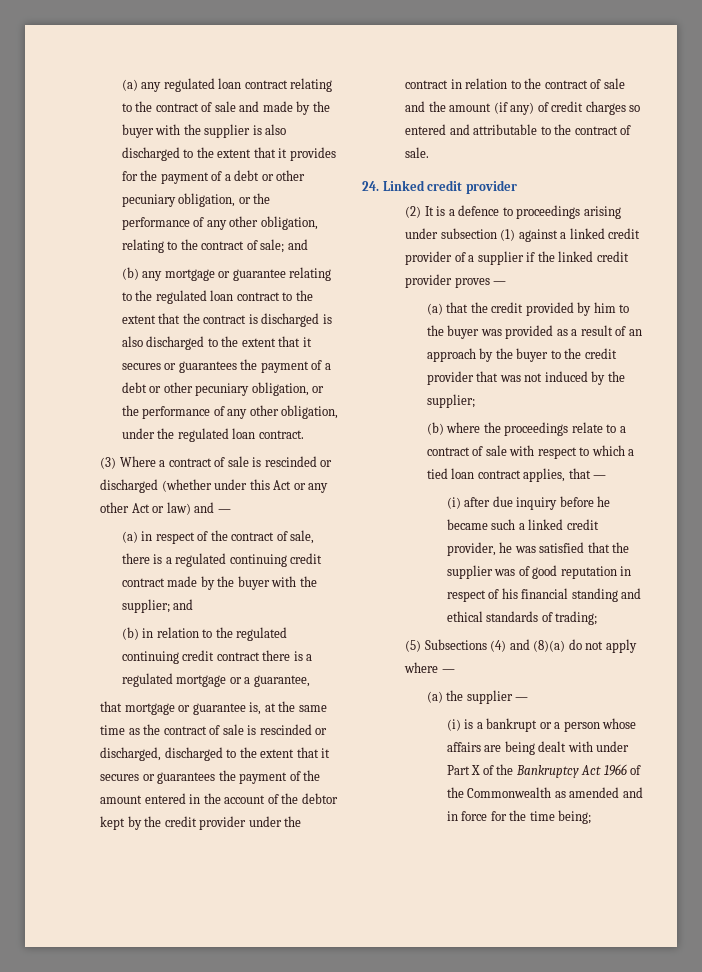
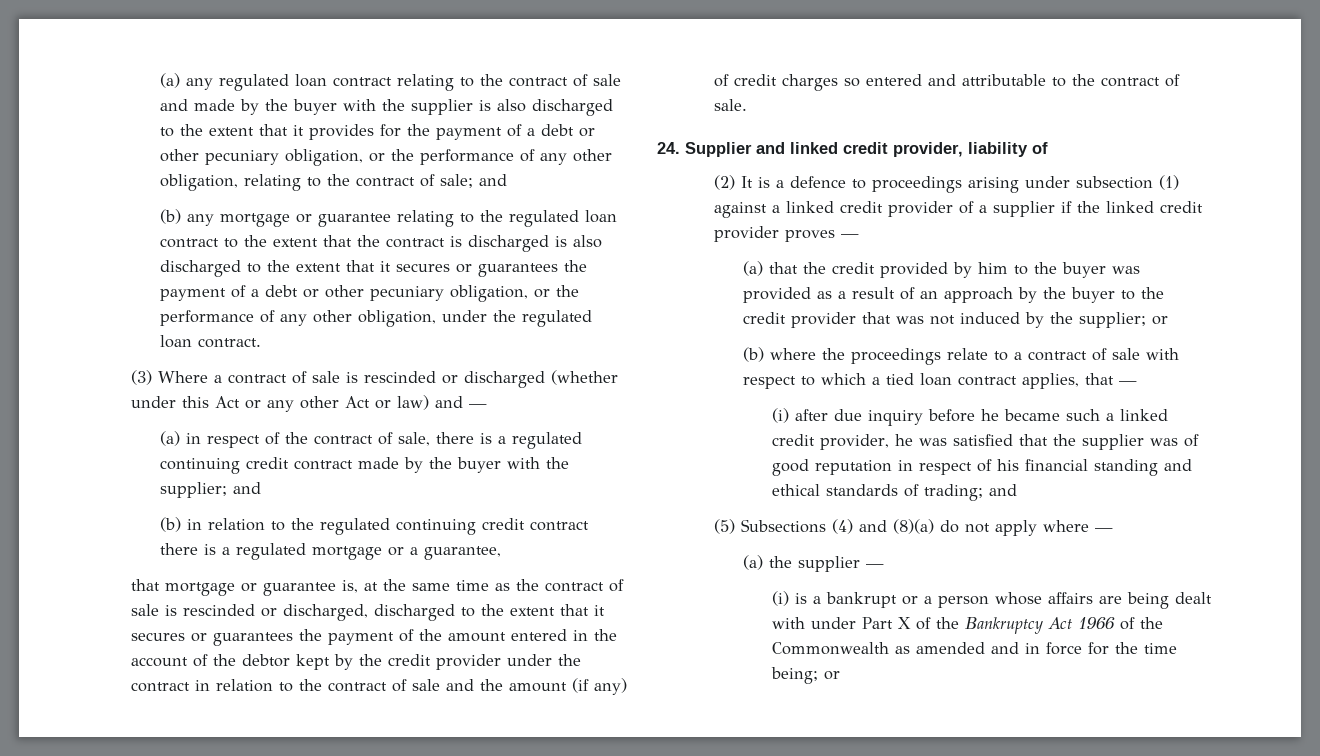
[382,180,517,194] Linked credit provider -> [685,142,1048,157] Supplier and linked credit provider, liability of
(475, 401) none -> [1151,316,1168,325] or
(598, 618) none -> [988,484,1017,496] and
(592, 817) none -> [823,671,840,680] or

